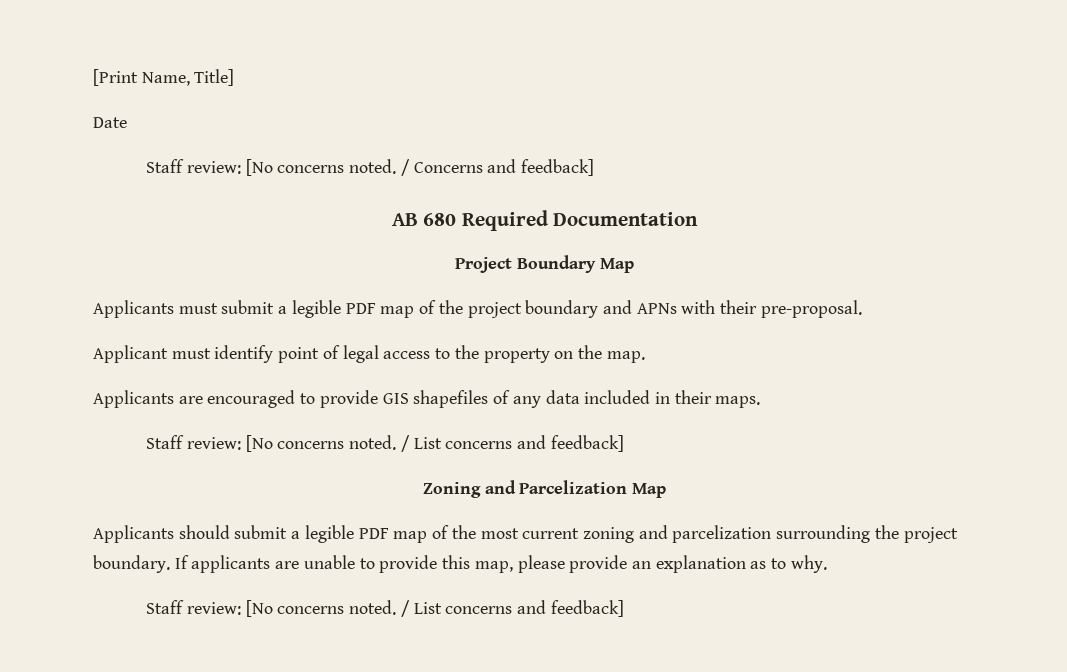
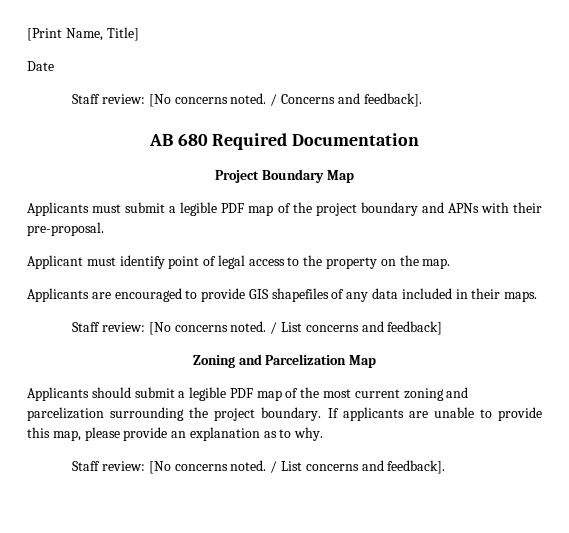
[520,159,594,176] feedback] -> [363,93,422,107] feedback].
[550,600,624,617] feedback] -> [387,460,446,474] feedback].

